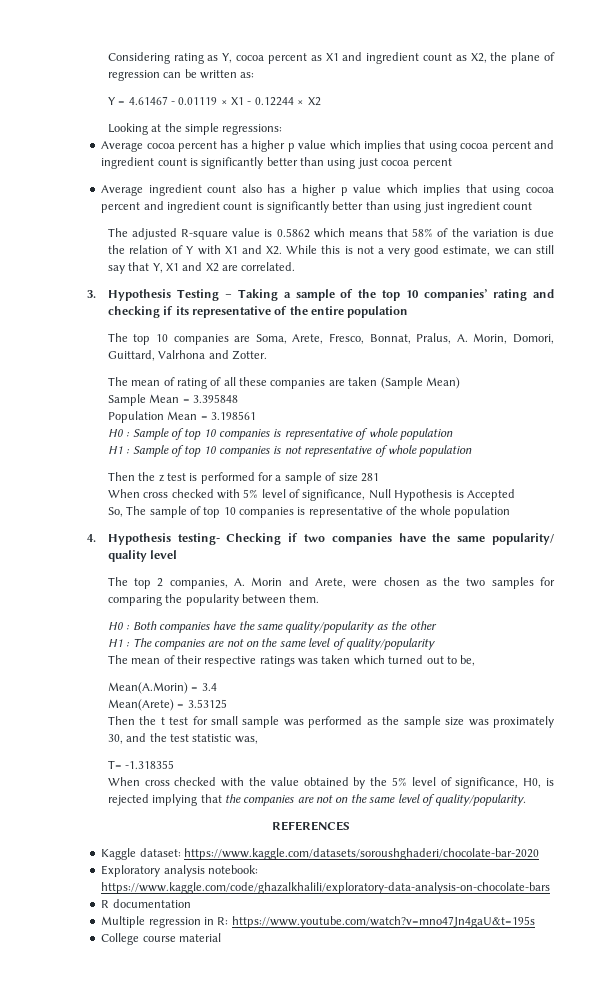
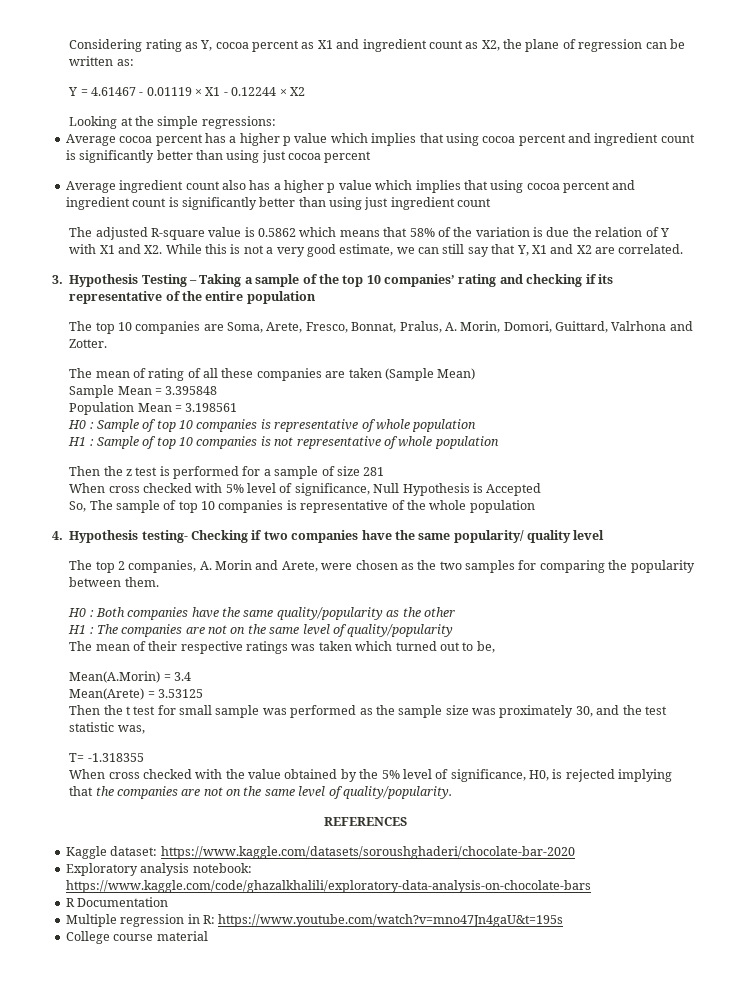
[112,899,191,908] documentation -> [77,897,169,907] Documentation

